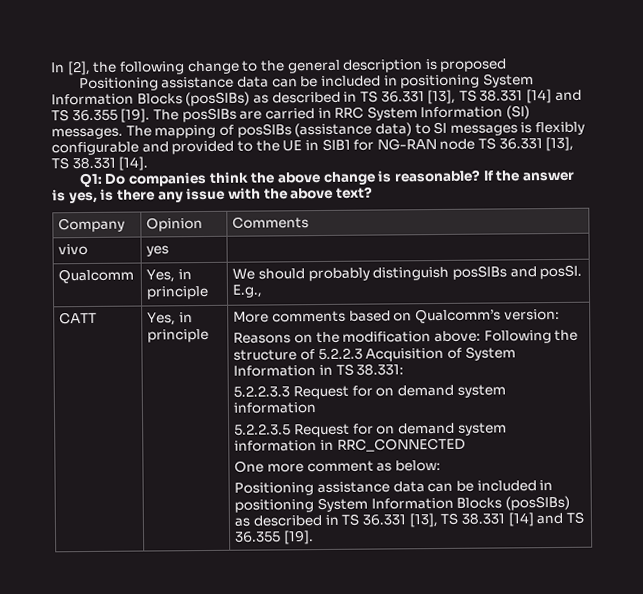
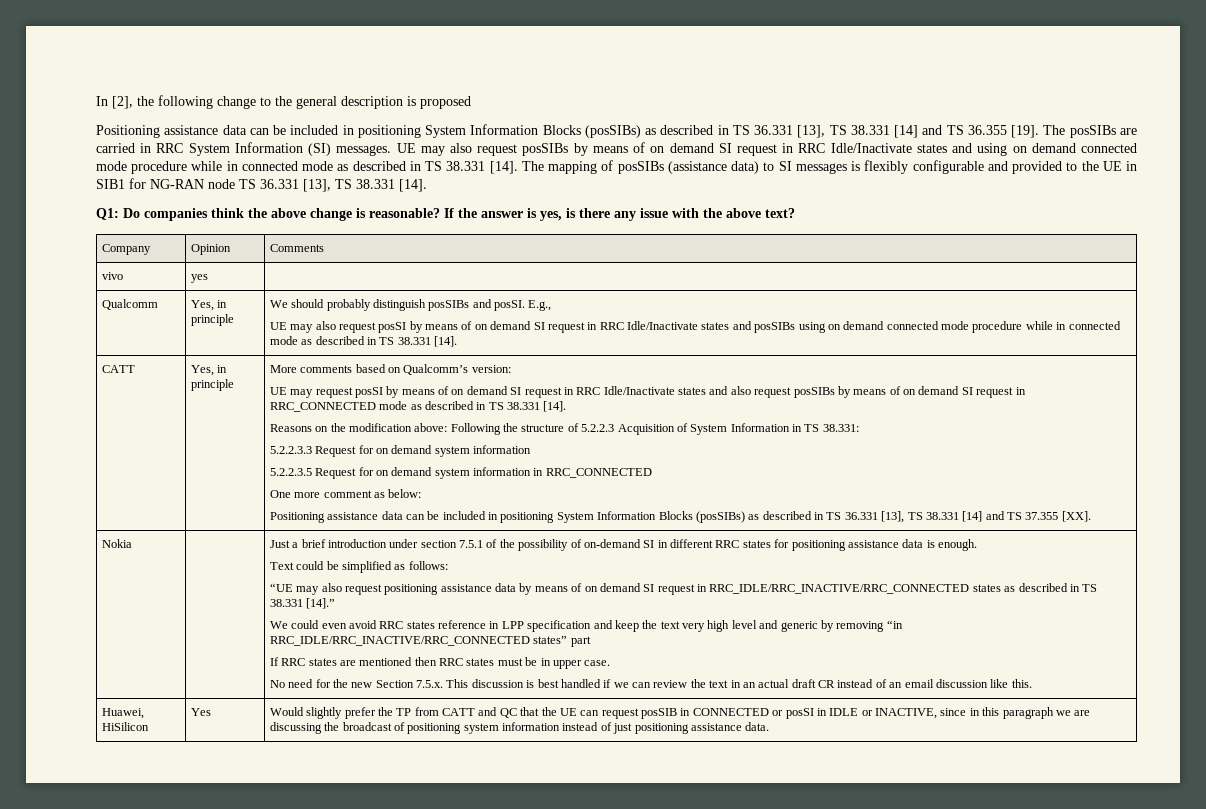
(123, 133) none -> [396,142,1137,156] [96,161,518,174] UE may also request posSIBs by means of on demand SI request in RRC Idle/Inactivate states and using on demand connected mode procedure while in connected mode as described in TS 38.331 [14].
(264, 291) none -> [269,321,1121,333] [269,336,458,347] // UE may also request posSI by means of on demand SI request in RRC Idle/Inactivate states and posSIBs using on demand connected mode procedure while in connected mode as described in TS 38.331 [14].
(560, 314) none -> [269,386,1026,398] [269,401,567,412] // UE may request posSI by means of on demand SI request in RRC Idle/Inactivate states and also request posSIBs by means of on demand SI request in RRC_CONNECTED mode as described in TS 38.331 [14].
[235,530,315,545] 36.355 [19]. -> [1025,511,1091,522] [101,539,132,548] [269,539,978,551] [269,561,448,573] [269,583,1098,595] [269,598,336,609] [269,620,903,632] [269,636,591,647] [269,657,611,669] [269,679,1032,688] [101,708,144,719] [101,722,149,731] [190,708,211,716] [269,707,1091,719] [269,722,770,734] 37.355 [XX]. // Nokia | | Just a brief introduction under section 7.5.1 of the possibility of on-demand SI in different RRC states for positioning assistance data is enough. // Text could be simplified as follows: // “UE may also request positioning assistance data by means of on demand SI request in RRC_IDLE/RRC_INACTIVE/RRC_CONNECTED states as described in TS 38.331 [14].” // We could even avoid RRC states reference in LPP specification and keep the text very high level and generic by removing “in RRC_IDLE/RRC_INACTIVE/RRC_CONNECTED states” part // If RRC states are mentioned then RRC states must be in upper case. // No need for the new Section 7.5.x. This discussion is best handled if we can review the text in an actual draft CR instead of an email discussion like this. // Huawei, HiSilicon | Yes | Would slightly prefer the TP from CATT and QC that the UE can request posSIB in CONNECTED or posSI in IDLE or INACTIVE, since in this paragraph we are discussing the broadcast of positioning system information instead of just positioning assistance data.

